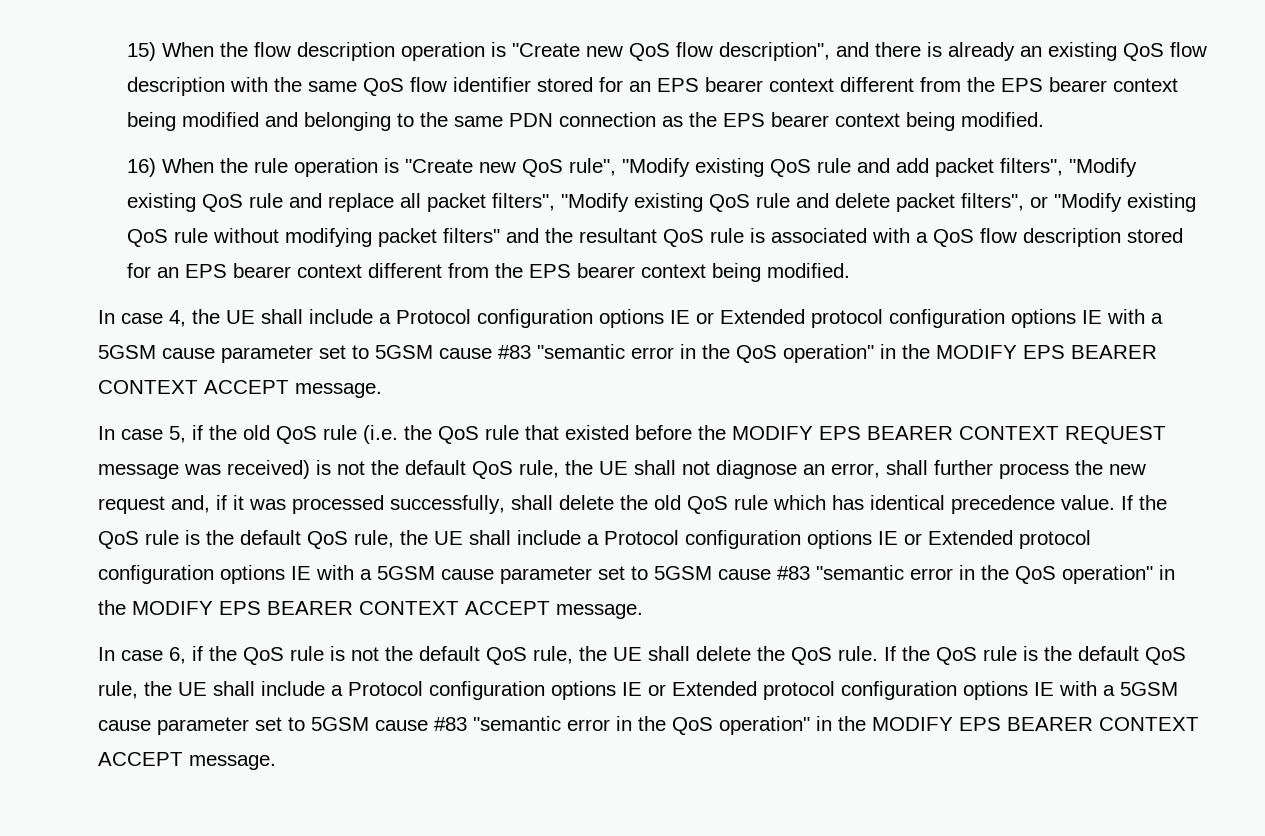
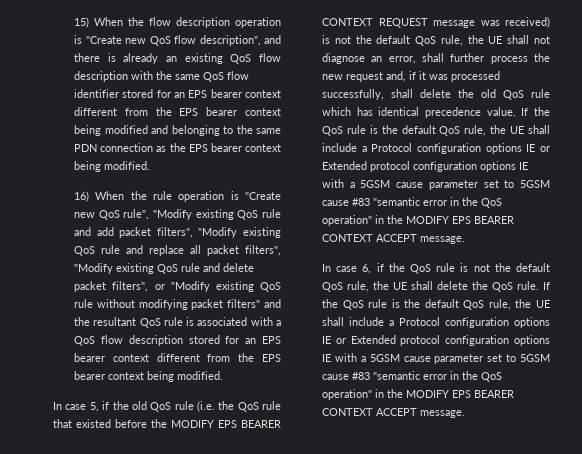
[98,309,1164,328] [98,344,1158,363] [98,380,383,398] // In case 4, the UE shall include a Protocol configuration options IE or Extended protocol configuration options IE with a 5GSM cause parameter set to 5GSM cause #83 "semantic error in the QoS operation" in the MODIFY EPS BEARER CONTEXT ACCEPT message. -> (224, 375) none

